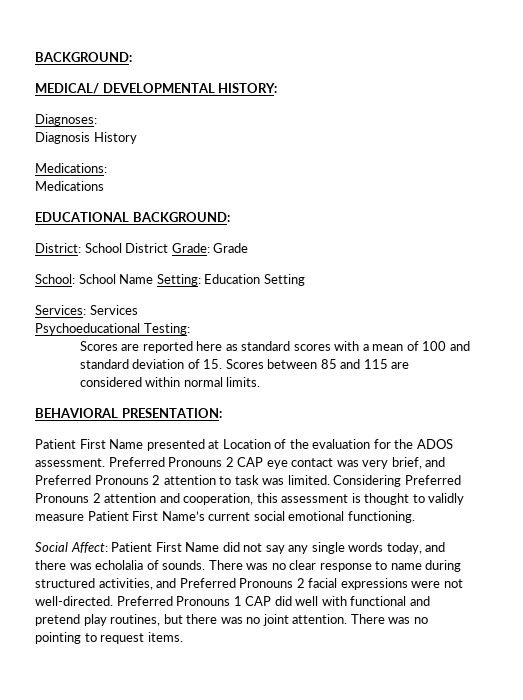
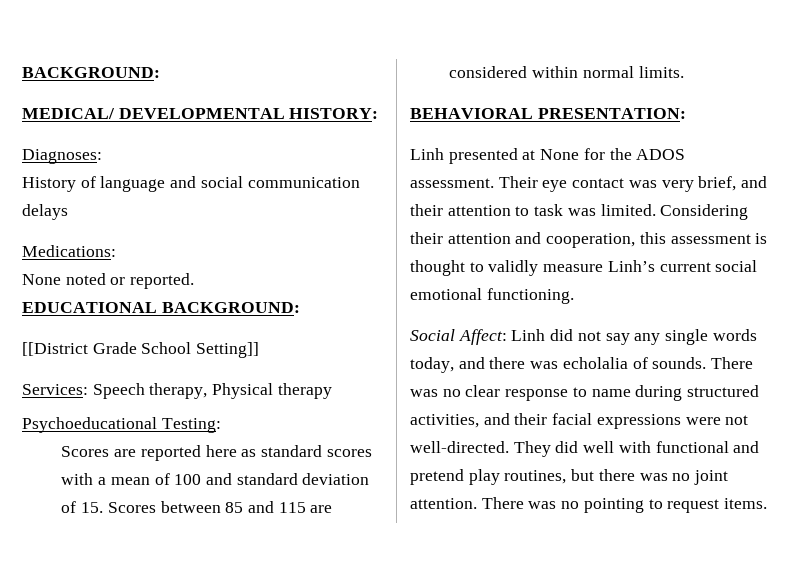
[35,132,90,144] Diagnosis -> (102, 156) none
[35,163,107,173] [35,181,104,191] [35,212,230,222] [35,243,249,253] [35,274,305,286] [35,305,138,315] // Medications: // Medications // EDUCATIONAL BACKGROUND: // District: School District Grade: Grade // School: School Name Setting: Education Setting // Services: Services -> [80,176,360,192] [22,204,68,220] [22,245,116,257] [22,273,195,289] [22,302,300,313] [22,342,260,358] [22,383,332,399] of language and social communication delays // Medications: // None noted or reported. // EDUCATIONAL BACKGROUND: // [[District Grade School Setting]] // Services: Speech therapy, Physical therapy
[35,439,453,451] [35,457,264,467] Patient First Name presented at Location of the evaluation for the ADOS assessment. Preferred Pronouns 2 CAP -> [410,148,686,164] [410,176,538,188] Linh presented at None for the ADOS assessment. Their
[35,475,161,485] Preferred Pronouns 2 -> [410,204,443,216] their
[404,475,461,485] [35,493,101,503] Preferred Pronouns 2 -> [410,232,443,244] their
[87,511,205,521] Patient First Name’s -> [607,260,655,272] Linh’s
[111,542,220,552] Patient First Name -> [511,329,546,341] Linh
[179,578,305,588] Preferred Pronouns 2 -> [514,413,548,425] their
[116,596,272,606] Preferred Pronouns 1 CAP -> [513,441,551,457] They

